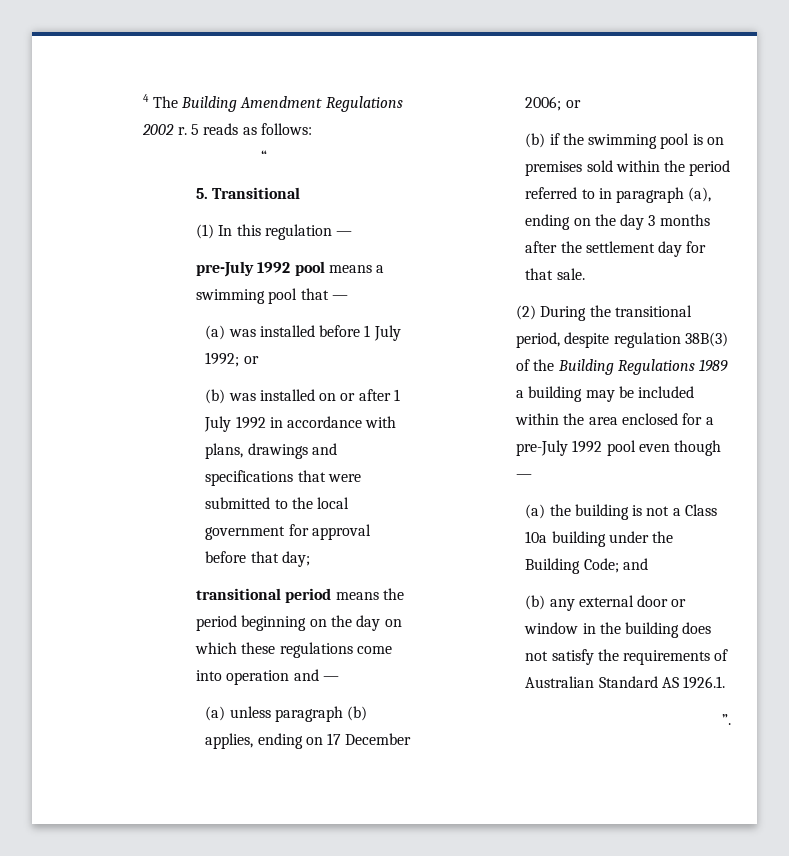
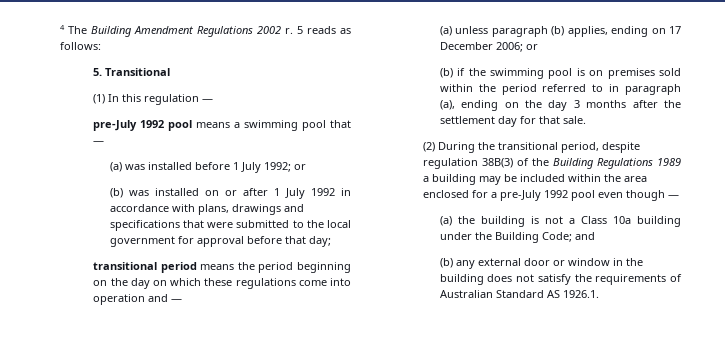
[261,150,267,162] // “ -> (102, 46) none
[722,714,731,725] // ”. -> (599, 294) none

